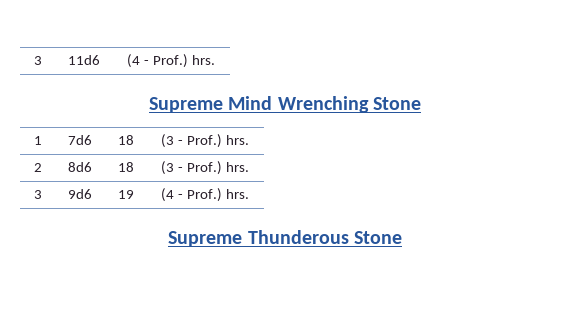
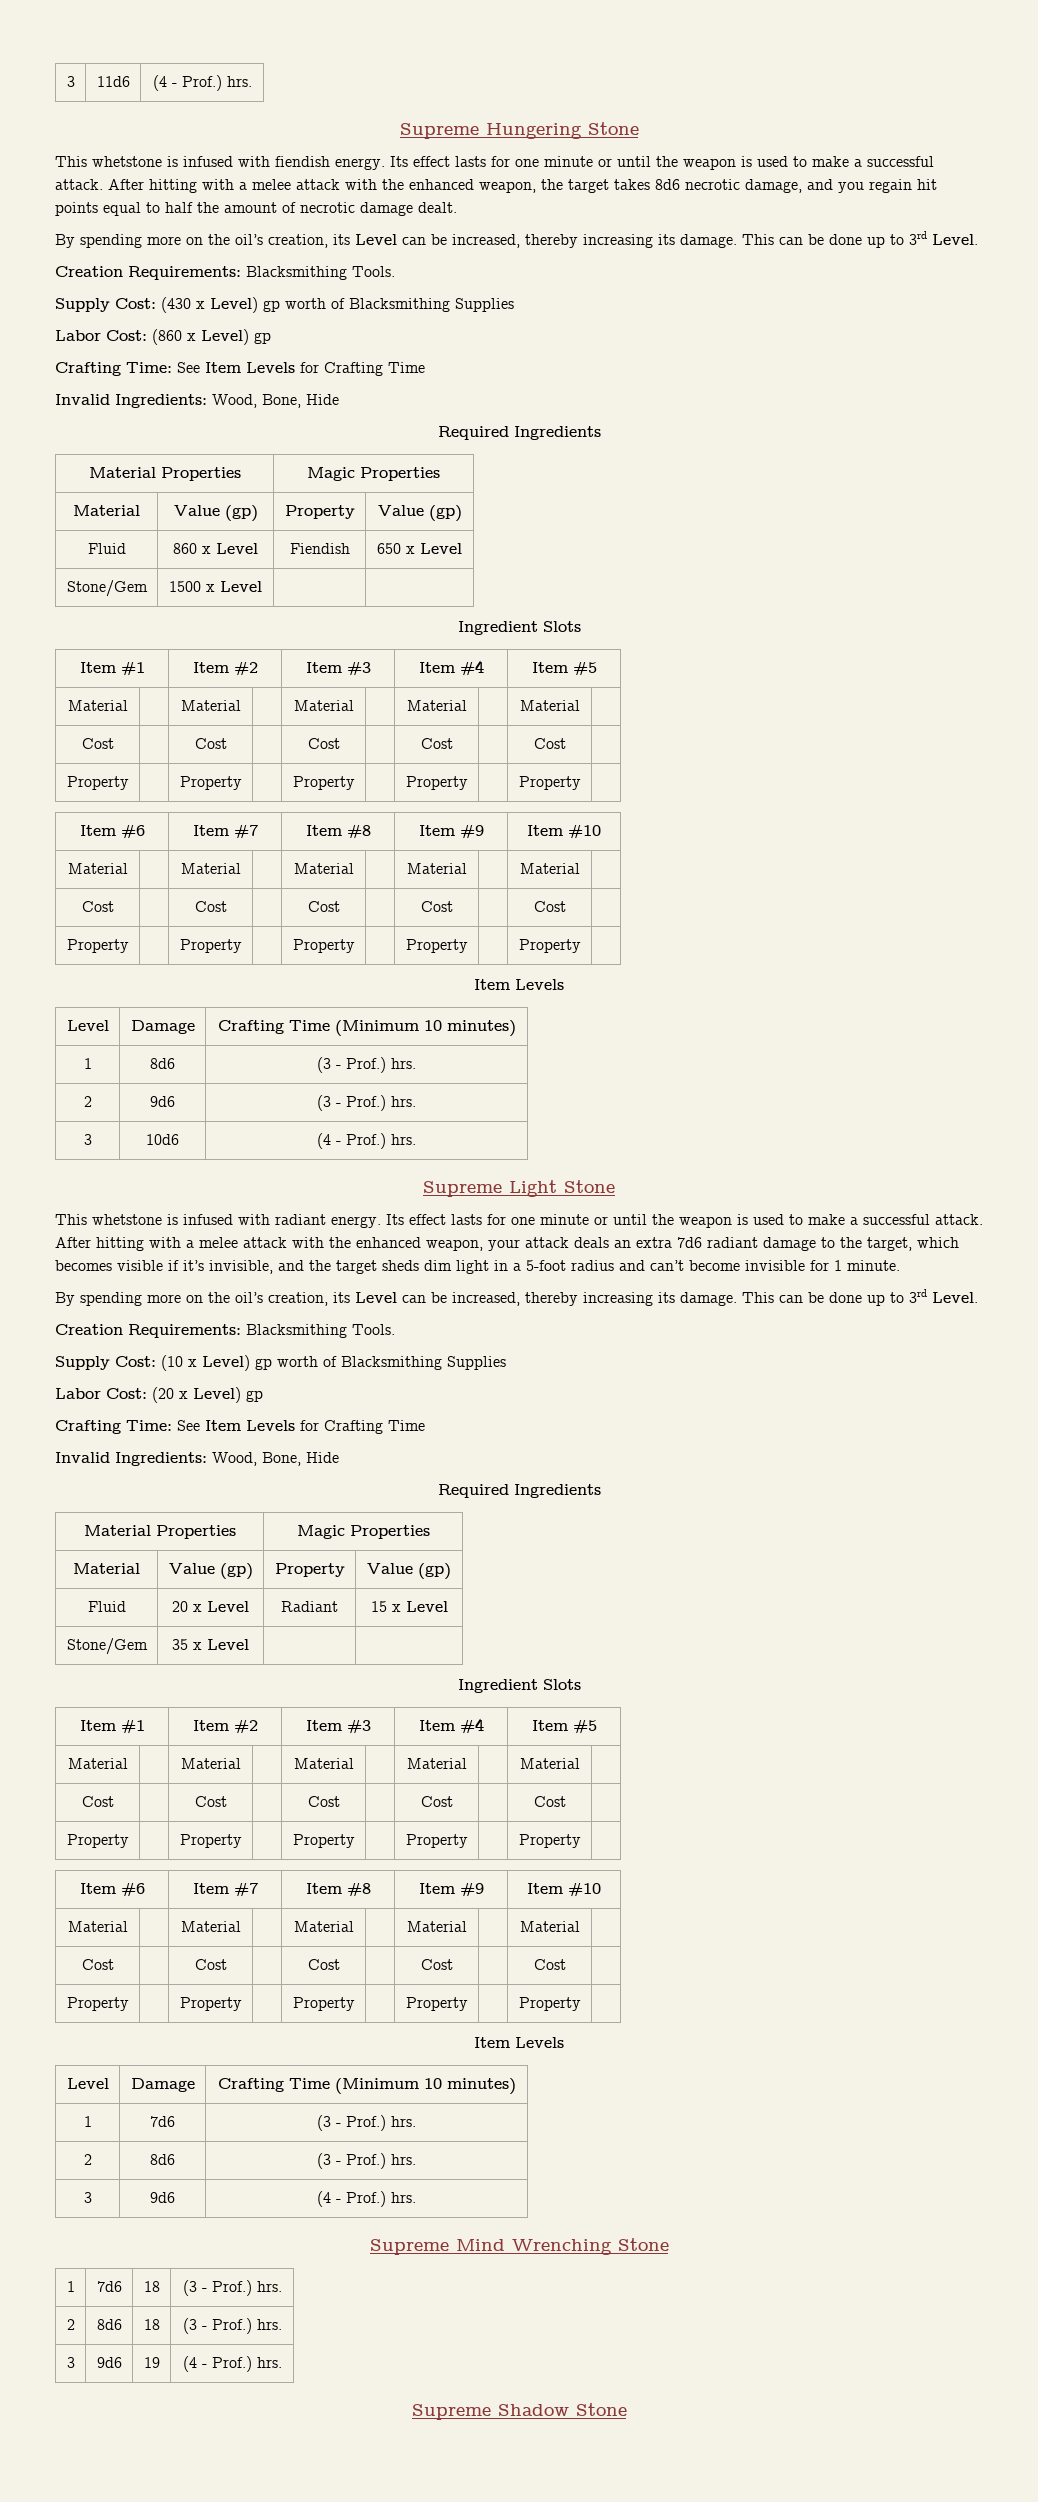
(215, 60) none -> [399,122,639,139] [55,156,934,170] [55,179,937,193] [55,202,457,216] [55,231,978,248] [55,266,395,280] [55,297,514,313] [55,329,271,345] [55,362,425,376] [55,394,339,408] [437,426,601,440] [88,467,241,481] [307,467,440,481] [73,505,140,516] [173,505,258,522] [284,505,355,519] [377,505,462,522] [87,543,126,554] [173,543,258,554] [289,543,350,554] [377,543,462,554] [66,580,148,597] [169,581,262,592] [457,621,581,635] [79,661,145,676] [192,661,258,676] [305,661,371,676] [418,660,484,676] [531,661,597,676] [67,700,128,711] [180,700,241,711] [293,700,354,711] [406,700,467,711] [519,700,580,711] [81,738,114,749] [194,738,227,749] [307,738,340,749] [420,738,453,749] [533,738,566,749] [66,776,129,790] [179,776,242,790] [292,776,355,790] [405,776,468,790] [518,776,581,790] [79,824,145,839] [192,824,258,839] [305,824,371,839] [418,824,484,839] [527,824,601,839] [67,863,128,874] [180,863,241,874] [293,863,354,874] [406,863,467,874] [519,863,580,874] [81,901,114,912] [194,901,227,912] [307,901,340,912] [420,901,453,912] [533,901,566,912] [66,939,129,953] [179,939,242,953] [292,939,355,953] [405,939,468,953] [518,939,581,953] [474,979,564,990] [66,1020,109,1031] [130,1020,195,1034] [217,1020,516,1037] [83,1058,92,1069] [150,1058,175,1069] [317,1057,416,1073] [83,1096,92,1107] [150,1096,175,1107] [317,1095,416,1111] [83,1134,92,1145] [146,1134,179,1145] [317,1133,416,1149] [423,1180,615,1197] [55,1214,983,1228] [55,1237,959,1251] [55,1260,900,1274] [55,1289,978,1306] [55,1324,395,1338] [55,1355,506,1371] [55,1387,263,1403] [55,1420,425,1434] [55,1452,339,1466] [437,1484,601,1498] [83,1525,236,1539] [296,1525,430,1539] [73,1563,140,1574] [168,1563,253,1580] [274,1563,345,1577] [367,1563,451,1580] [87,1601,126,1612] [172,1601,249,1612] [281,1601,338,1612] [370,1601,448,1612] [66,1638,148,1655] [172,1639,249,1650] [457,1679,581,1693] [79,1719,145,1734] [192,1719,258,1734] [305,1719,371,1734] [418,1718,484,1734] [531,1719,597,1734] [67,1758,128,1769] [180,1758,241,1769] [293,1758,354,1769] [406,1758,467,1769] [519,1758,580,1769] [81,1796,114,1807] [194,1796,227,1807] [307,1796,340,1807] [420,1796,453,1807] [533,1796,566,1807] [66,1834,129,1848] [179,1834,242,1848] [292,1834,355,1848] [405,1834,468,1848] [518,1834,581,1848] [79,1882,145,1897] [192,1882,258,1897] [305,1882,371,1897] [418,1882,484,1897] [527,1882,601,1897] [67,1921,128,1932] [180,1921,241,1932] [293,1921,354,1932] [406,1921,467,1932] [519,1921,580,1932] [81,1959,114,1970] [194,1959,227,1970] [307,1959,340,1970] [420,1959,453,1970] [533,1959,566,1970] [66,1997,129,2011] [179,1997,242,2011] [292,1997,355,2011] [405,1997,468,2011] [518,1997,581,2011] [474,2037,564,2048] [66,2078,109,2089] [130,2078,195,2092] [217,2078,516,2095] [83,2116,92,2127] [150,2116,175,2127] [317,2115,416,2131] [83,2154,92,2165] [150,2154,175,2165] [317,2153,416,2169] [83,2192,92,2203] [150,2192,175,2203] [317,2191,416,2207] // Supreme Hungering Stone // This whetstone is infused with fiendish energy. Its effect lasts for one minute or until the weapon is used to make a successful attack. After hitting with a melee attack with the enhanced weapon, the target takes 8d6 necrotic damage, and you regain hit points equal to half the amount of necrotic damage dealt. // By spending more on the oil’s creation, its Level can be increased, thereby increasing its damage. This can be done up to 3rd Level. // Creation Requirements: Blacksmithing Tools. // Supply Cost: (430 x Level) gp worth of Blacksmithing Supplies // Labor Cost: (860 x Level) gp // Crafting Time: See Item Levels for Crafting Time // Invalid Ingredients: Wood, Bone, Hide // Required Ingredients // Material Properties | Magic Properties // Material | Value (gp) | Property | Value (gp) // Fluid | 860 x Level | Fiendish | 650 x Level // Stone/Gem | 1500 x Level | | // Ingredient Slots // Item #1 | Item #2 | Item #3 | Item #4 | Item #5 // Material | | Material | | Material | | Material | | Material | // Cost | | Cost | | Cost | | Cost | | Cost | // Property | | Property | | Property | | Property | | Property | // Item #6 | Item #7 | Item #8 | Item #9 | Item #10 // Material | | Material | | Material | | Material | | Material | // Cost | | Cost | | Cost | | Cost | | Cost | // Property | | Property | | Property | | Property | | Property | // Item Levels // Level | Damage | Crafting Time (Minimum 10 minutes) // 1 | 8d6 | (3 - Prof.) hrs. // 2 | 9d6 | (3 - Prof.) hrs. // 3 | 10d6 | (4 - Prof.) hrs. // Supreme Light Stone // This whetstone is infused with radiant energy. Its effect lasts for one minute or until the weapon is used to make a successful attack. After hitting with a melee attack with the enhanced weapon, your attack deals an extra 7d6 radiant damage to the target, which becomes visible if it’s invisible, and the target sheds dim light in a 5-foot radius and can’t become invisible for 1 minute. // By spending more on the oil’s creation, its Level can be increased, thereby increasing its damage. This can be done up to 3rd Level. // Creation Requirements: Blacksmithing Tools. // Supply Cost: (10 x Level) gp worth of Blacksmithing Supplies // Labor Cost: (20 x Level) gp // Crafting Time: See Item Levels for Crafting Time // Invalid Ingredients: Wood, Bone, Hide // Required Ingredients // Material Properties | Magic Properties // Material | Value (gp) | Property | Value (gp) // Fluid | 20 x Level | Radiant | 15 x Level // Stone/Gem | 35 x Level | | // Ingredient Slots // Item #1 | Item #2 | Item #3 | Item #4 | Item #5 // Material | | Material | | Material | | Material | | Material | // Cost | | Cost | | Cost | | Cost | | Cost | // Property | | Property | | Property | | Property | | Property | // Item #6 | Item #7 | Item #8 | Item #9 | Item #10 // Material | | Material | | Material | | Material | | Material | // Cost | | Cost | | Cost | | Cost | | Cost | // Property | | Property | | Property | | Property | | Property | // Item Levels // Level | Damage | Crafting Time (Minimum 10 minutes) // 1 | 7d6 | (3 - Prof.) hrs. // 2 | 8d6 | (3 - Prof.) hrs. // 3 | 9d6 | (4 - Prof.) hrs.
[247,230,349,244] Thunderous -> [497,2404,569,2416] Shadow

